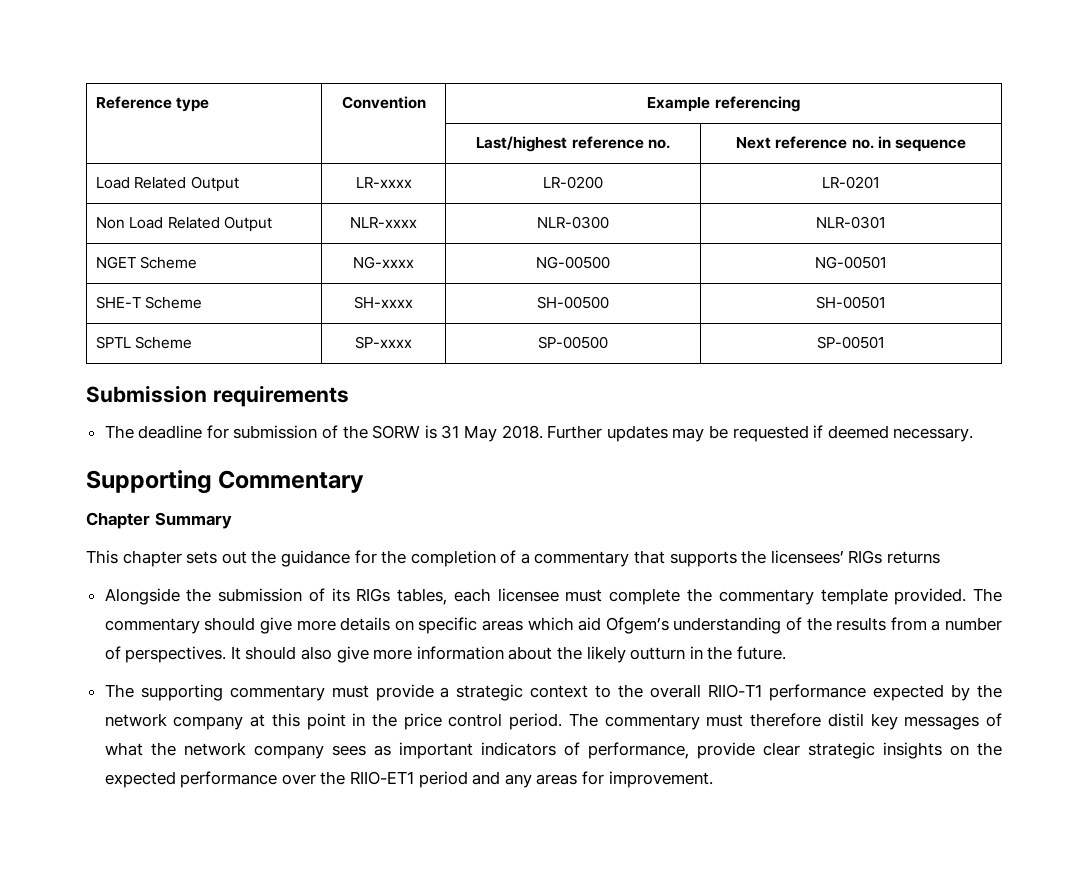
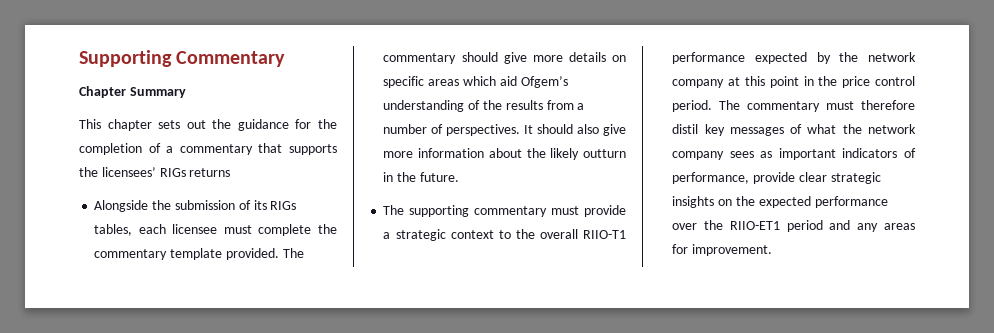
[96,96,210,112] [341,96,426,109] [647,96,800,112] [476,136,670,152] [736,136,966,152] [96,176,239,192] [355,177,412,188] [543,176,603,189] [822,176,880,189] [96,216,272,232] [350,217,417,228] [537,216,609,229] [816,216,886,229] [96,256,198,269] [353,256,414,269] [536,256,610,269] [815,256,887,269] [96,296,203,309] [354,296,413,309] [537,296,609,309] [816,296,886,309] [96,336,193,349] [355,336,412,349] [538,336,608,349] [817,336,885,349] [86,385,349,407] [104,425,974,442] Reference type | Convention | Example referencing // | | Last/highest reference no. | Next reference no. in sequence // Load Related Output | LR-xxxx | LR-0200 | LR-0201 // Non Load Related Output | NLR-xxxx | NLR-0300 | NLR-0301 // NGET Scheme | NG-xxxx | NG-00500 | NG-00501 // SHE-T Scheme | SH-xxxx | SH-00500 | SH-00501 // SPTL Scheme | SP-xxxx | SP-00500 | SP-00501 // Submission requirements // The deadline for submission of the SORW is 31 May 2018. Further updates may be requested if deemed necessary. // -> (79, 58) none

